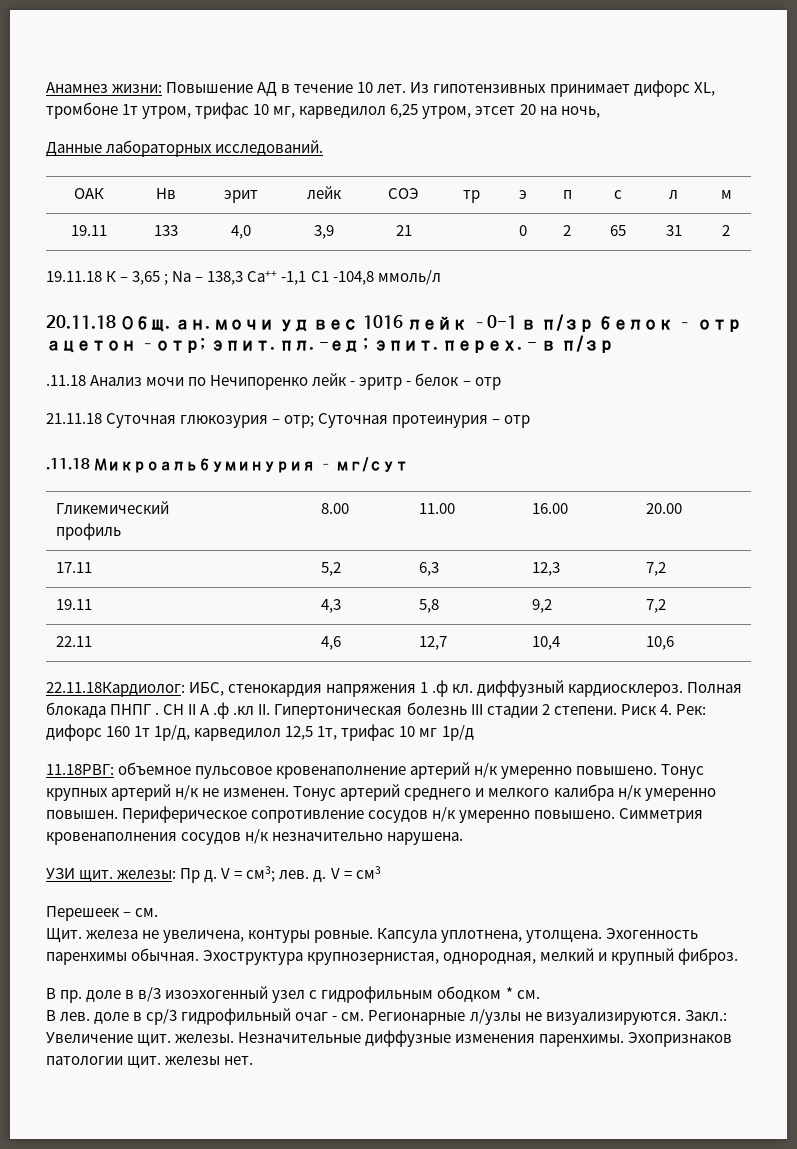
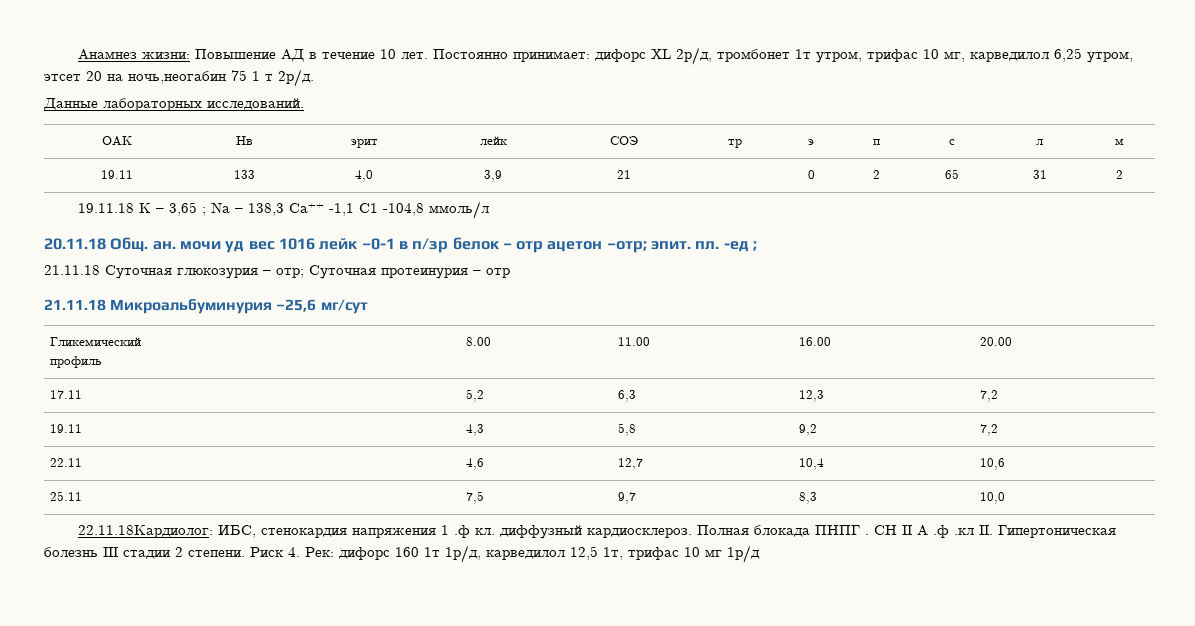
[410,80,715,97] [46,102,118,119] Из гипотензивных принимает дифорс XL, тромбоне -> [432,47,790,65] Постоянно принимает: дифорс XL 2р/д, тромбонет
[560,106,600,118] ночь, -> [128,69,314,87] ночь,неогабин 75 1 т 2р/д.
[372,335,614,353] [46,373,501,390] эпит. перех. - в п/зр // .11.18 Анализ мочи по Нечипоренко лейк - эритр - белок – отр -> (758, 246) none
[46,458,333,473] .11.18 Микроальбуминурия – -> [44,299,317,314] 21.11.18 Микроальбуминурия –25,6
(675, 643) none -> [50,491,83,501] [466,491,485,504] [618,492,637,504] [799,492,818,504] [980,492,1006,504] // 25.11 | 7,5 | 9,7 | 8,3 | 10,0
[46,762,705,779] [46,784,716,801] [46,806,704,823] [46,829,464,845] [46,866,381,883] [46,906,159,921] [46,928,699,943] [46,948,739,965] [46,986,540,1003] [46,1008,727,1025] [46,1030,733,1047] [46,1056,254,1068] // 11.18РВГ: объемное пульсовое кровенаполнение артерий н/к умеренно повышено. Тонус крупных артерий н/к не изменен. Тонус артерий среднего и мелкого калибра н/к умеренно повышен. Периферическое сопротивление сосудов н/к умеренно повышено. Симметрия кровенаполнения сосудов н/к незначительно нарушена. // УЗИ щит. железы: Пр д. V = см3; лев. д. V = см3 // Перешеек – см. // Щит. железа не увеличена, контуры ровные. Капсула уплотнена, утолщена. Эхогенность паренхимы обычная. Эхоструктура крупнозернистая, однородная, мелкий и крупный фиброз. // В пр. доле в в/3 изоэхогенный узел с гидрофильным ободком * см. // В лев. доле в ср/3 гидрофильный очаг - см. Регионарные л/узлы не визуализируются. Закл.: Увеличение щит. железы. Незначительные диффузные изменения паренхимы. Эхопризнаков патологии щит. железы нет. -> (760, 554) none

